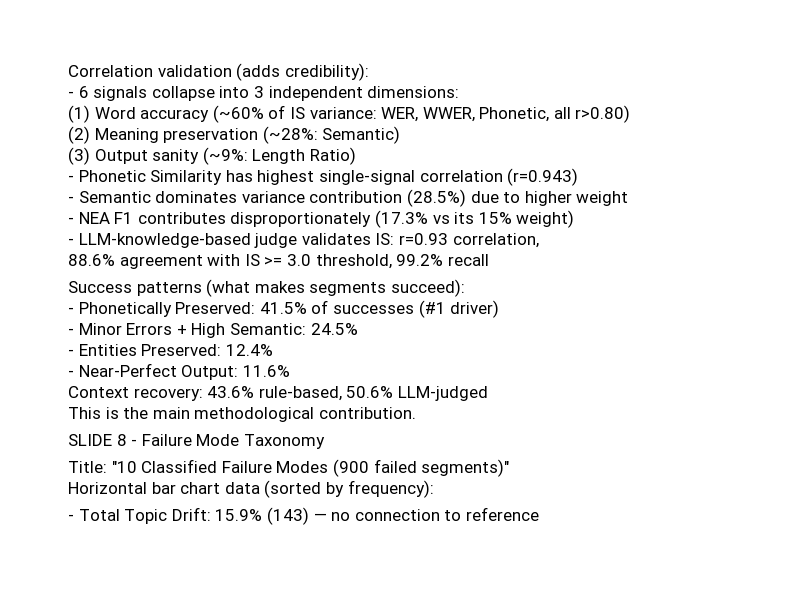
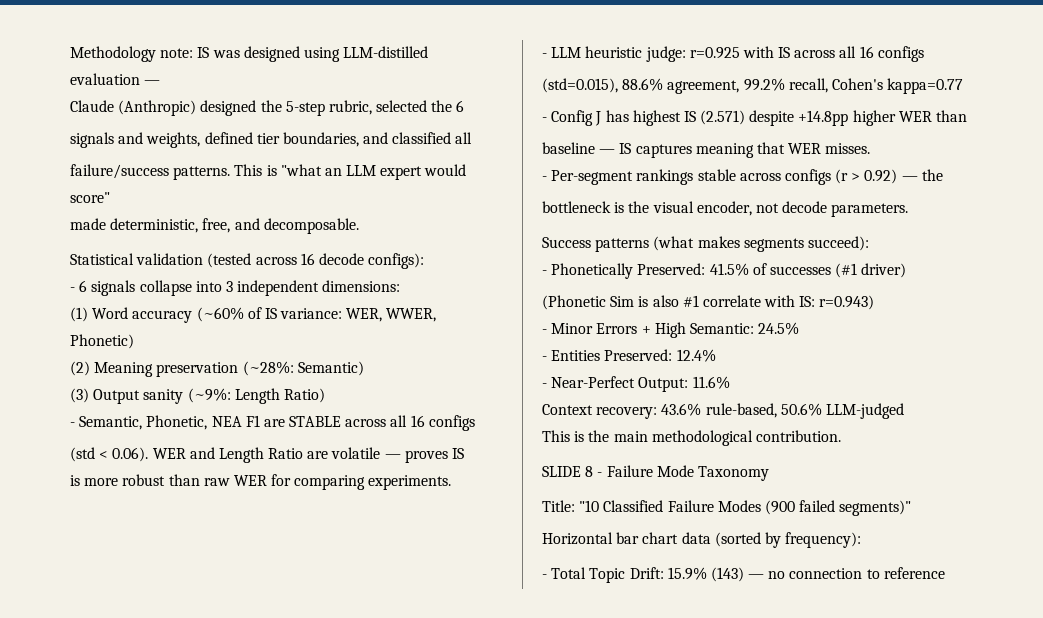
[68,63,369,81] Correlation validation (adds credibility): -> [70,46,429,62] [70,73,161,85] [70,100,465,116] [70,132,473,148] [70,164,467,180] [70,192,110,203] [70,218,359,234] [70,253,425,269] Methodology note: IS was designed using LLM-distilled evaluation — // Claude (Anthropic) designed the 5-step rubric, selected the 6 // signals and weights, defined tier boundaries, and classified all // failure/success patterns. This is "what an LLM expert would score" // made deterministic, free, and decomposable. // Statistical validation (tested across 16 decode configs):
[479,105,631,123] Phonetic, all r>0.80) -> [70,334,134,349] Phonetic)
[78,168,579,186] [68,189,629,207] [68,210,575,228] [68,233,539,248] [68,254,489,269] Phonetic Similarity has highest single-signal correlation (r=0.943) // - Semantic dominates variance contribution (28.5%) due to higher weight // - NEA F1 contributes disproportionately (17.3% vs its 15% weight) // - LLM-knowledge-based judge validates IS: r=0.93 correlation, // 88.6% agreement with IS >= 3.0 threshold, 99.2% recall -> [79,415,475,431] [70,447,465,463] [70,474,452,490] [542,46,924,62] [542,78,964,94] [542,110,968,126] [542,142,871,158] [542,169,943,185] [542,201,909,217] Semantic, Phonetic, NEA F1 are STABLE across all 16 configs // (std < 0.06). WER and Length Ratio are volatile — proves IS // is more robust than raw WER for comparing experiments. // - LLM heuristic judge: r=0.925 with IS across all 16 configs // (std=0.015), 88.6% agreement, 99.2% recall, Cohen's kappa=0.77 // - Config J has highest IS (2.571) despite +14.8pp higher WER than // baseline — IS captures meaning that WER misses. // - Per-segment rankings stable across configs (r > 0.92) — the // bottleneck is the visual encoder, not decode parameters.
(500, 309) none -> [542,295,875,310] // (Phonetic Sim is also #1 correlate with IS: r=0.943)

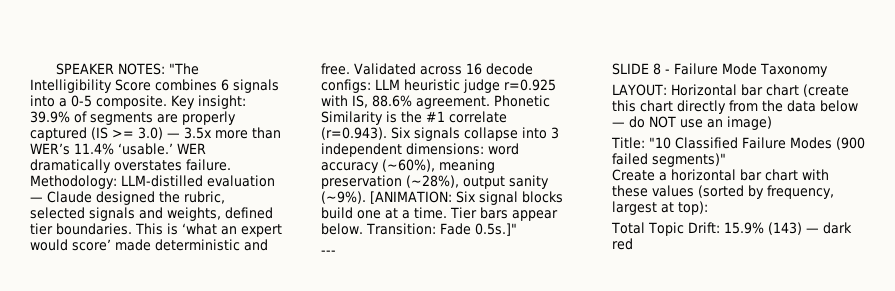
[70,46,340,62] Methodology note: IS was designed using -> [56,63,200,75] [30,79,279,93] [30,95,246,109] [30,111,236,125] [30,127,281,141] [30,143,206,155] [30,159,231,173] [30,175,117,189] SPEAKER NOTES: "The Intelligibility Score combines 6 signals into a 0-5 composite. Key insight: 39.9% of segments are properly captured (IS >= 3.0) — 3.5x more than WER’s 11.4% ‘usable.’ WER dramatically overstates failure. Methodology:
[70,100,197,116] // Claude (Anthropic) -> [47,191,92,203] Claude
[285,101,325,116] 5-step -> (180, 197) none
[431,100,465,112] the 6 // -> (85, 213) none
[282,132,473,147] [70,164,467,180] [70,192,110,203] [70,218,359,234] [70,253,425,269] [70,280,88,292] boundaries, and classified all // failure/success patterns. This is "what an LLM expert would score" // made deterministic, free, and decomposable. // Statistical validation (tested across 16 decode configs): // - 6 -> [56,223,282,237] [30,239,268,251] [321,63,533,75] [321,79,556,93] [321,95,550,109] [321,111,507,125] [321,127,411,140] boundaries. This is ‘what an expert would score’ made deterministic and free. Validated across 16 decode configs: LLM heuristic judge r=0.925 with IS, 88.6% agreement. Phonetic Similarity is the #1 correlate (r=0.943). Six
[70,307,437,323] [70,334,134,349] [70,361,364,377] [70,388,325,404] [70,415,475,431] [70,447,465,463] [70,474,452,490] [542,46,924,62] [542,78,964,94] [542,110,968,126] [542,142,871,158] [542,169,943,185] [542,201,909,217] [542,236,869,252] [542,263,907,279] [542,295,875,310] [542,322,800,338] [542,349,716,362] [542,376,730,392] [542,403,904,419] [542,430,841,446] // (1) Word accuracy (~60% of IS variance: WER, WWER, Phonetic) // (2) Meaning preservation (~28%: Semantic) // (3) Output sanity (~9%: Length Ratio) // - Semantic, Phonetic, NEA F1 are STABLE across all 16 configs // (std < 0.06). WER and Length Ratio are volatile — proves IS // is more robust than raw WER for comparing experiments. // - LLM heuristic judge: r=0.925 with IS across all 16 configs // (std=0.015), 88.6% agreement, 99.2% recall, Cohen's kappa=0.77 // - Config J has highest IS (2.571) despite +14.8pp higher WER than // baseline — IS captures meaning that WER misses. // - Per-segment rankings stable across configs (r > 0.92) — the // bottleneck is the visual encoder, not decode parameters. // Success patterns (what makes segments succeed): // - Phonetically Preserved: 41.5% of successes (#1 driver) // (Phonetic Sim is also #1 correlate with IS: r=0.943) // - Minor Errors + High Semantic: 24.5% // - Entities Preserved: 12.4% // - Near-Perfect Output: 11.6% // Context recovery: 43.6% rule-based, 50.6% LLM-judged // This is the main methodological contribution. -> [488,143,519,155] [321,159,495,173] [321,175,549,189] [321,191,563,205] [321,207,558,221] [321,223,517,236] [321,250,336,255] word accuracy (~60%), meaning preservation (~28%), output sanity (~9%). [ANIMATION: Six signal blocks build one at a time. Tier bars appear below. Transition: Fade 0.5s.]" // ---
(769, 473) none -> [612,84,849,97] [612,100,858,114] [612,116,772,130] // LAYOUT: Horizontal bar chart (create this chart directly from the data below — do NOT use an image)
[542,532,862,548] [542,574,547,579] Horizontal bar chart data (sorted by frequency): // - -> [612,169,829,181] [612,185,834,199] [612,201,708,215] Create a horizontal bar chart with these values (sorted by frequency, largest at top): //
[768,567,945,579] no connection to reference -> [822,222,852,234] [612,238,633,250] dark red

